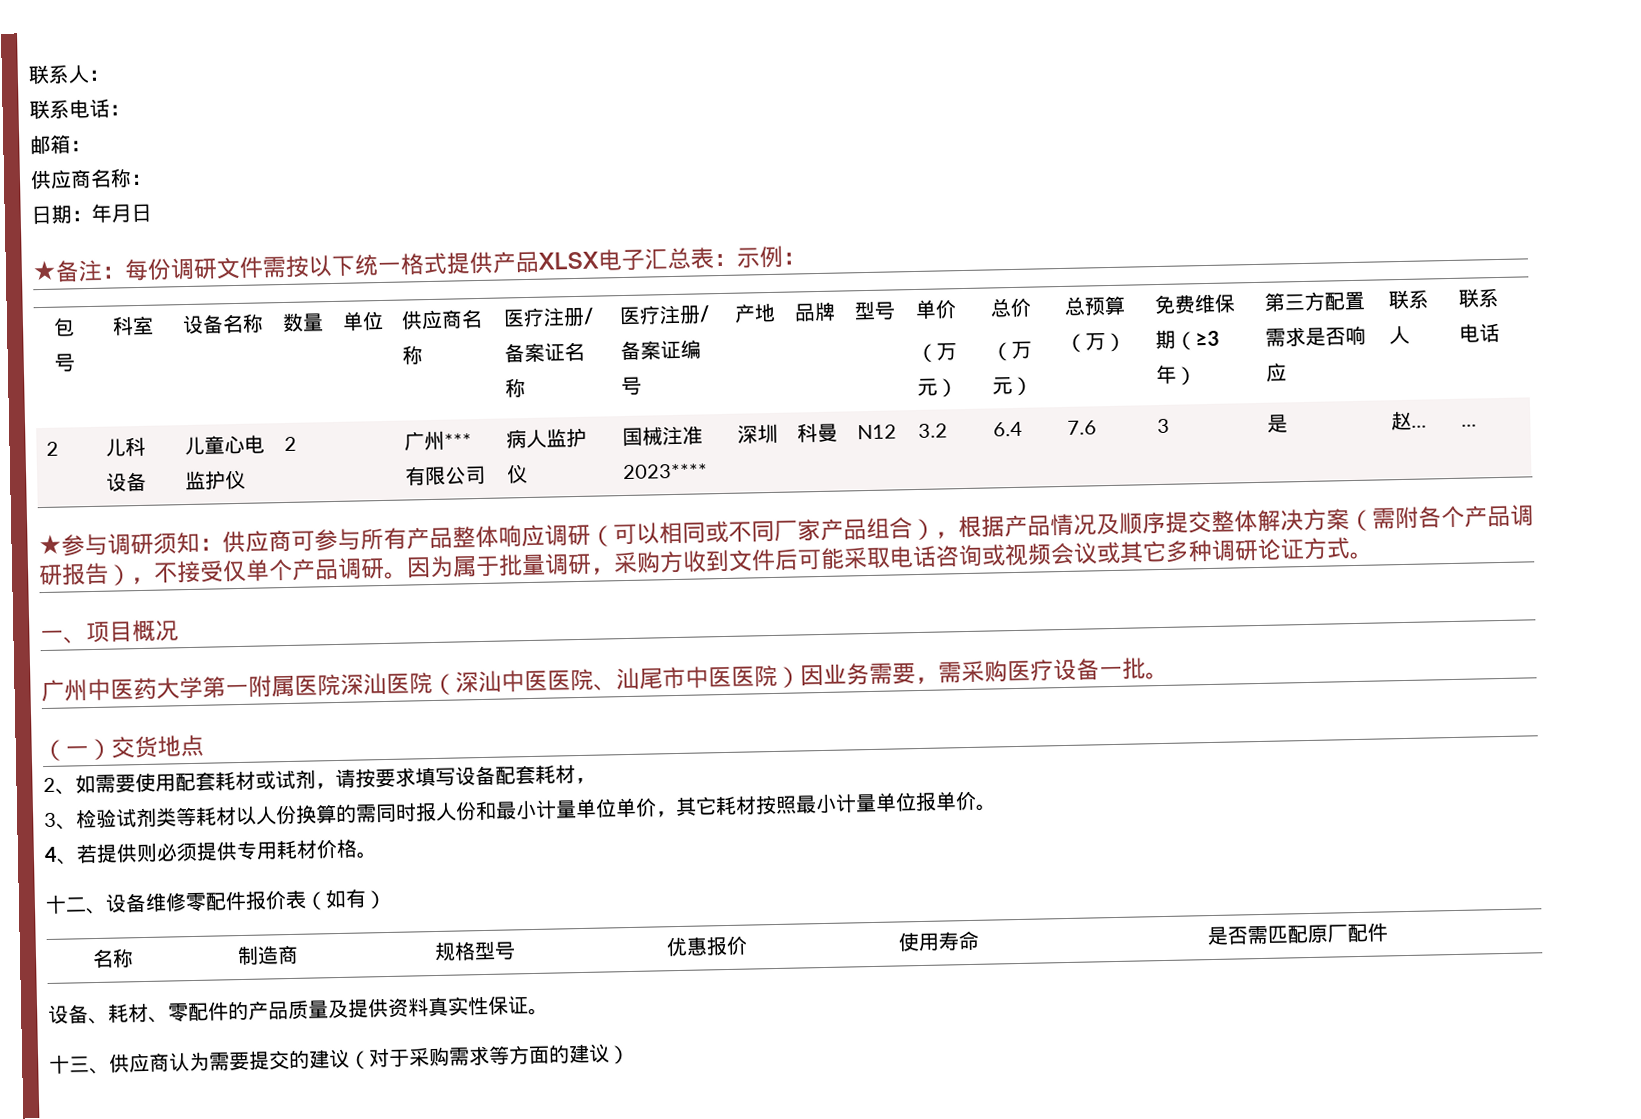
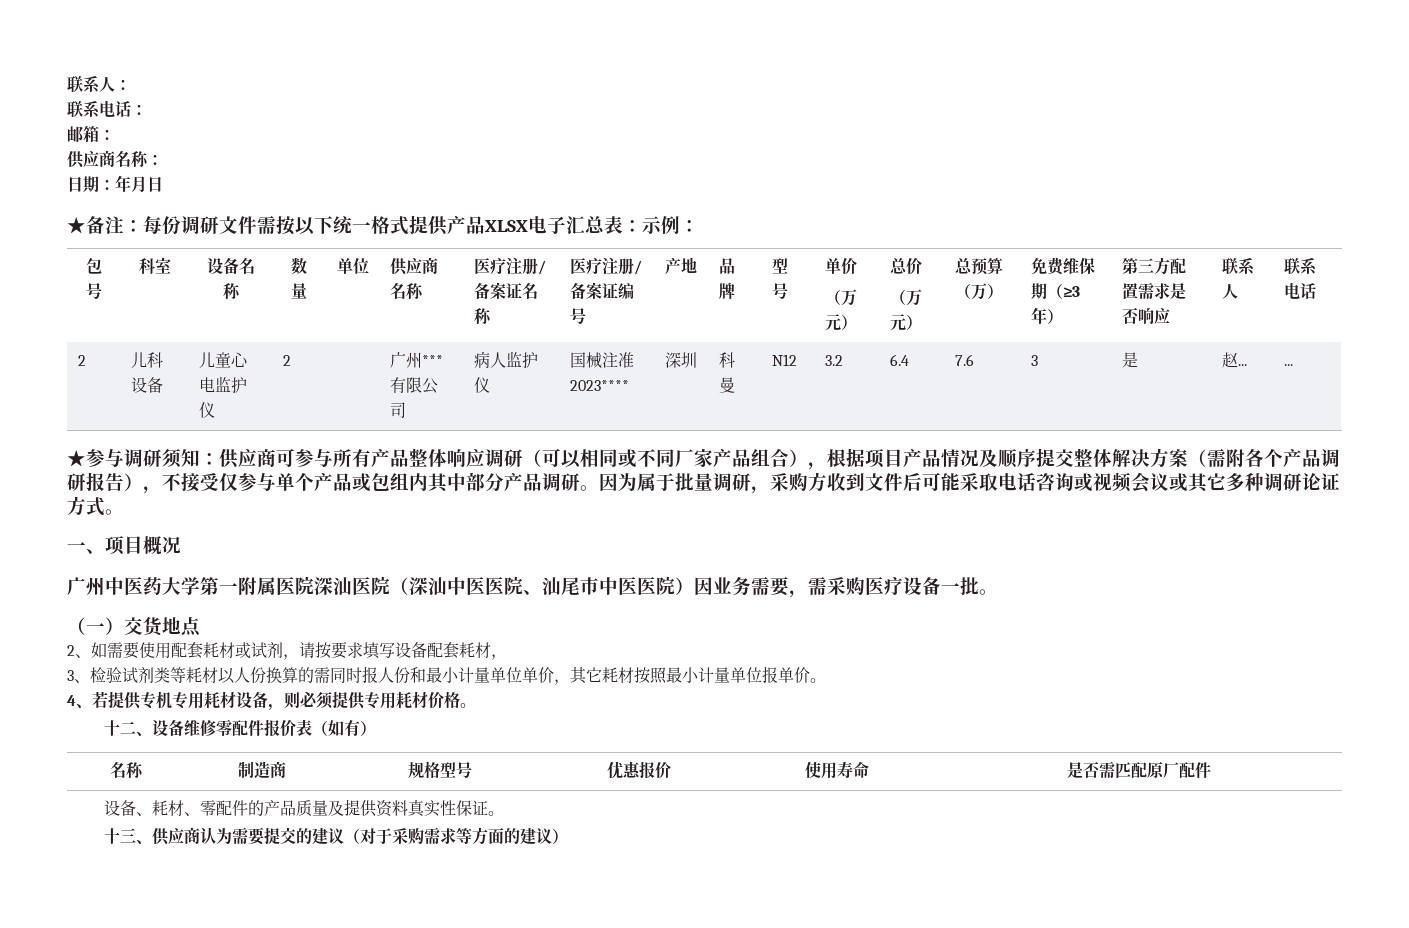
(1005, 526) none -> [865,449,903,468] 项目
(247, 571) none -> [238,473,276,491] 参与
(339, 569) none -> [352,472,542,493] 或包组内其中部分产品
(138, 853) none -> [140,691,284,711] 专机专用耗材设备，

